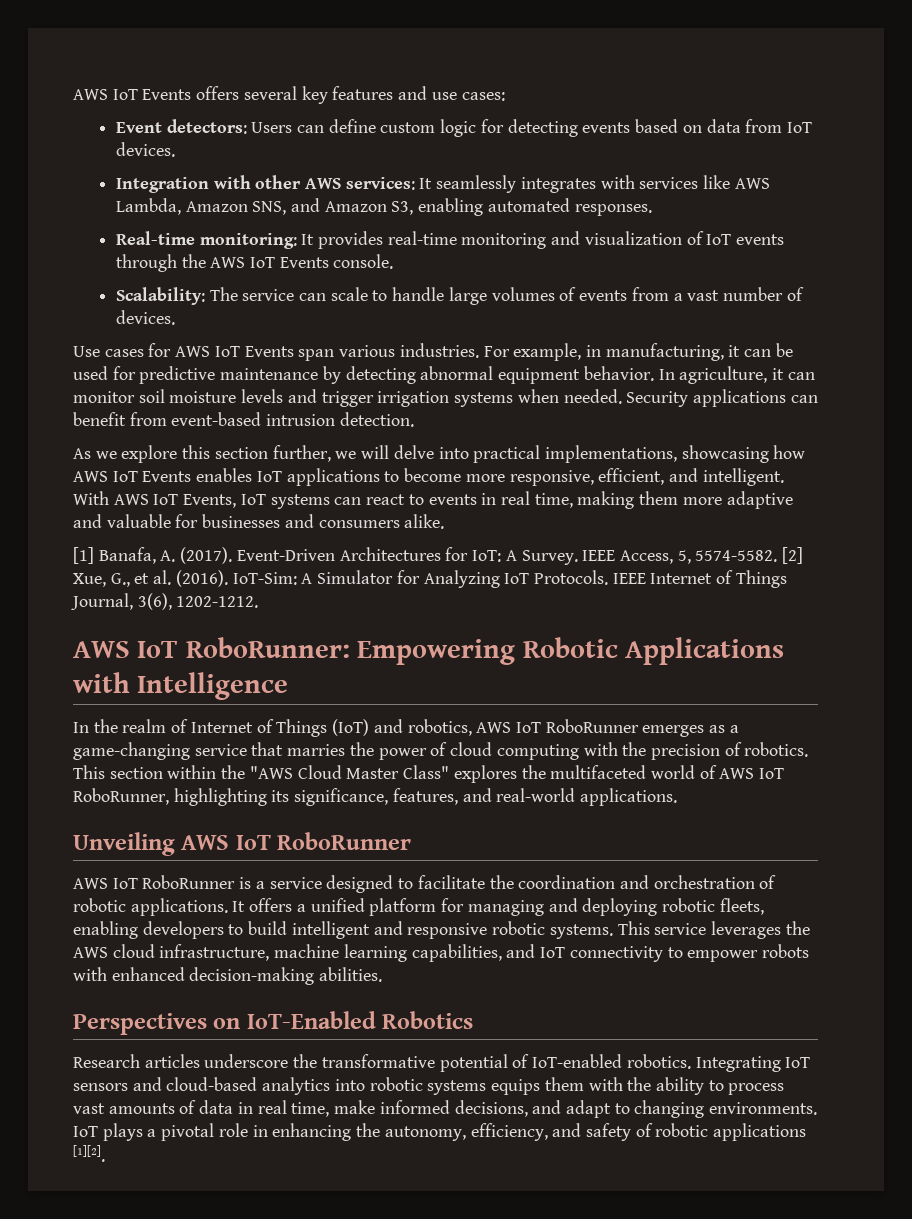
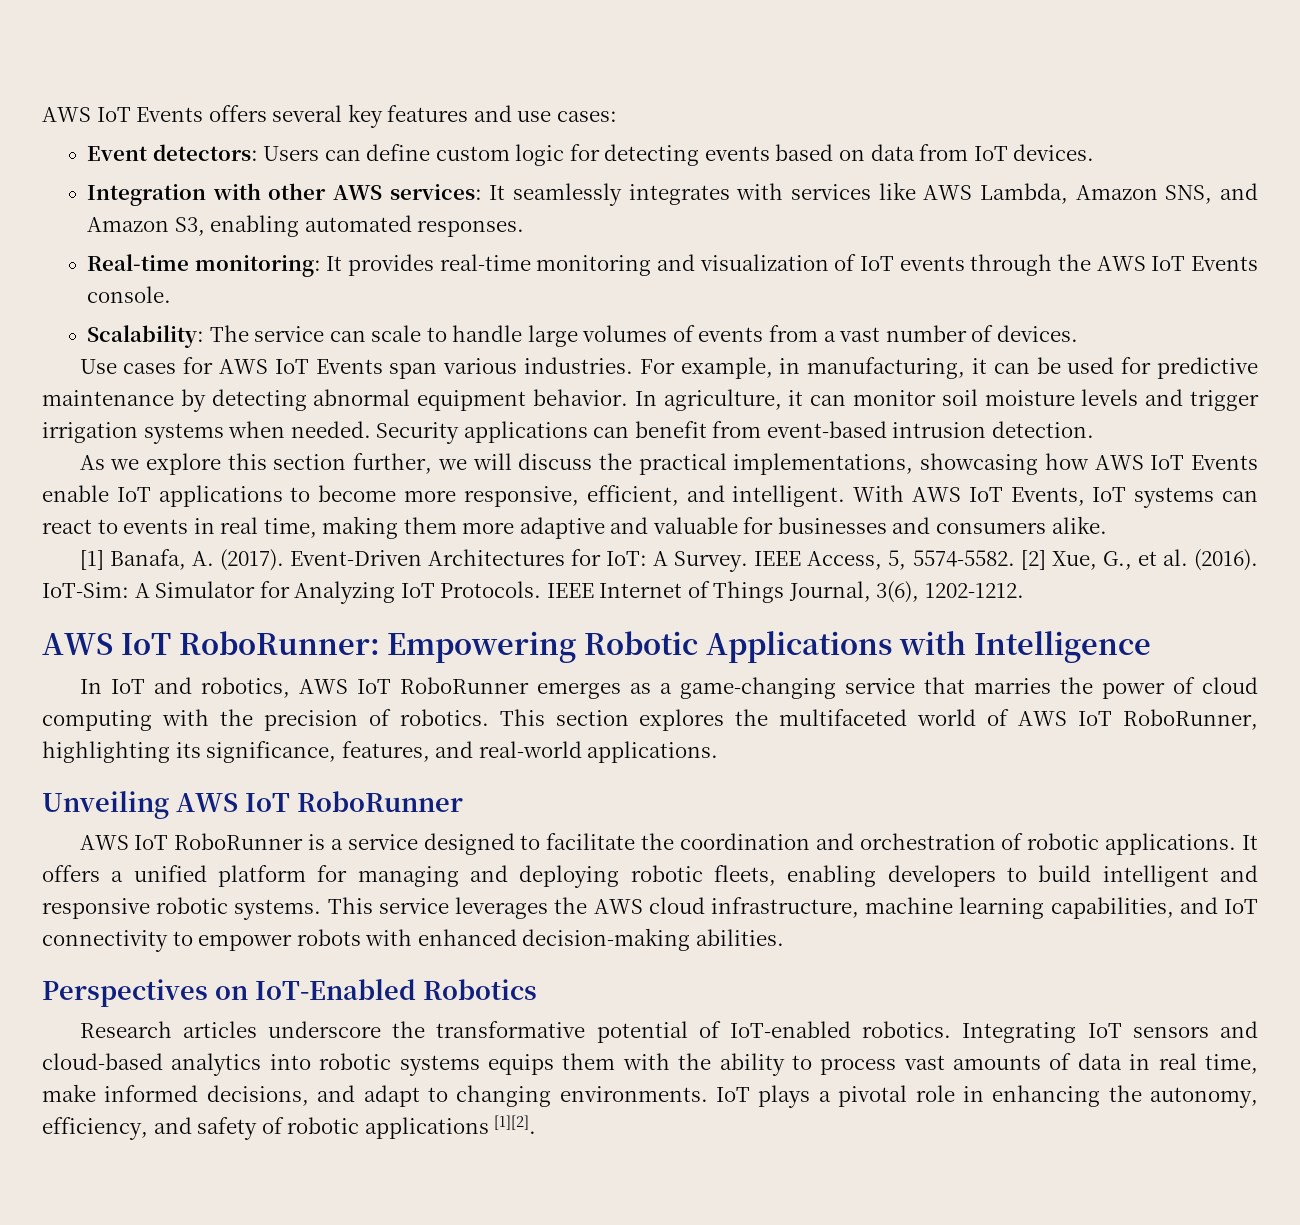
[393,445,469,459] delve into -> [518,453,632,470] discuss the
[196,468,253,482] enables -> [42,485,109,502] enable
[93,719,370,737] the realm of Internet of Things (IoT) -> [110,679,145,694] IoT
[167,765,450,779] within the "AWS Cloud Master Class" -> (629, 718) none

